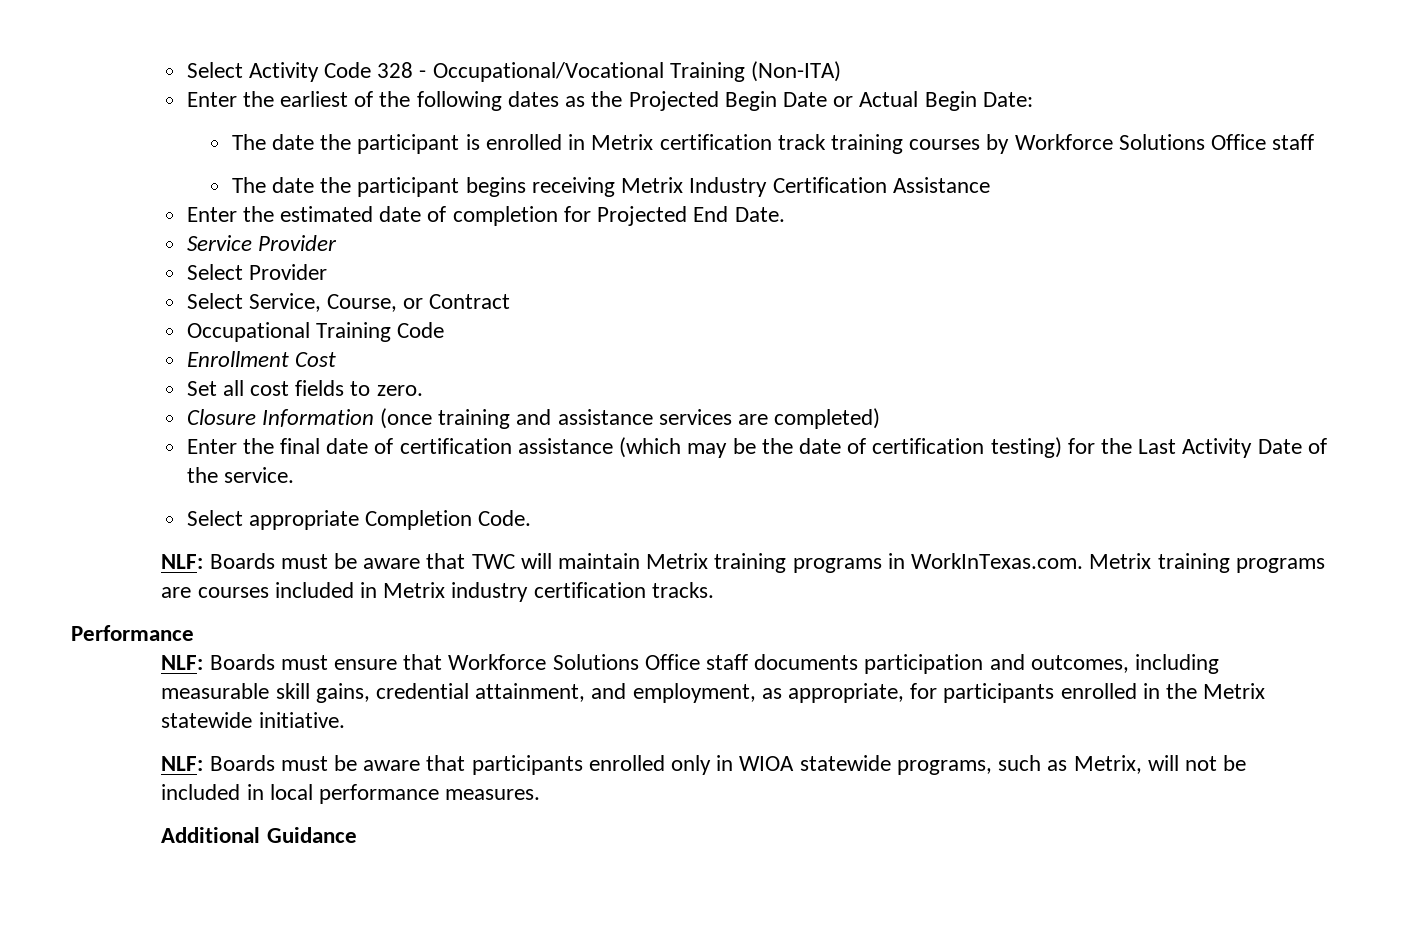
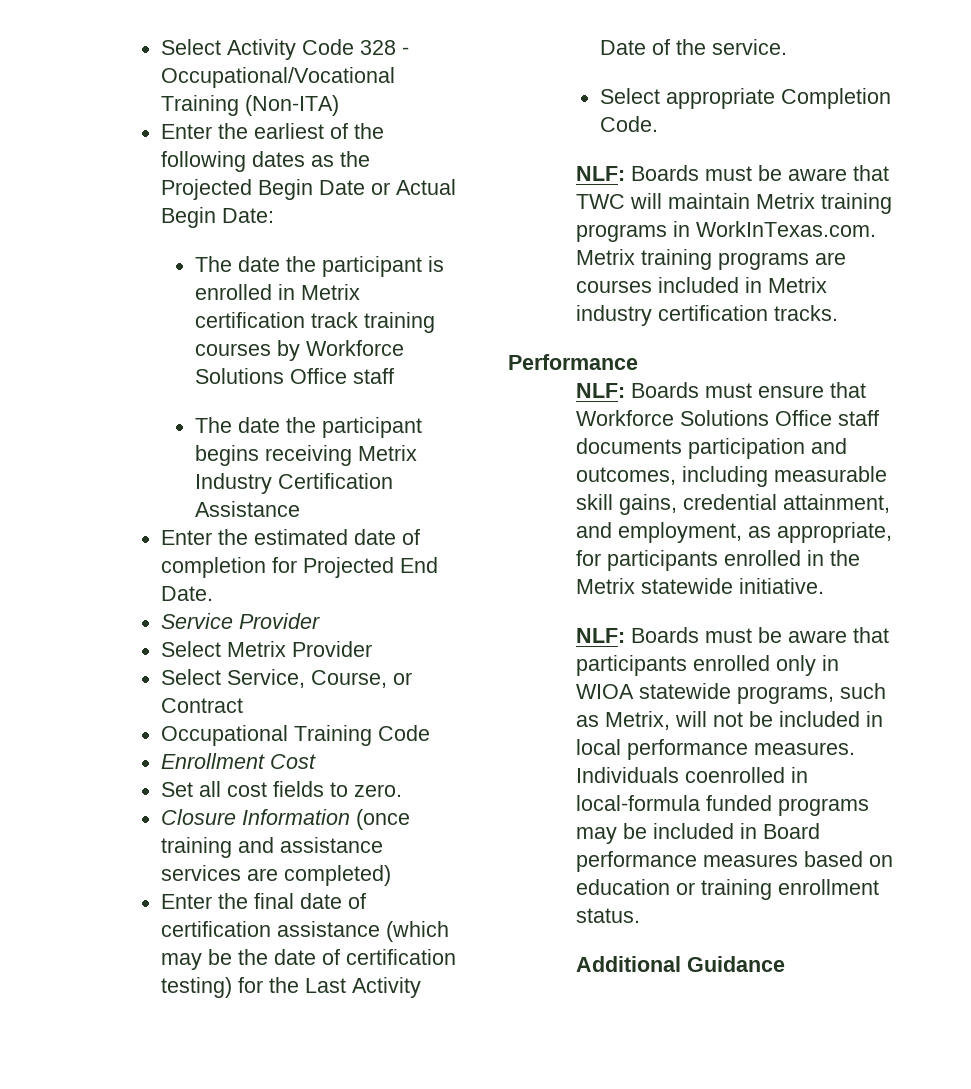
(243, 272) none -> [226,641,286,657] Metrix
(541, 794) none -> [576,767,809,783] [576,795,870,816] [576,823,821,844] [576,851,894,872] [576,879,880,900] [576,908,641,923] Individuals coenrolled in local-formula funded programs may be included in Board performance measures based on education or training enrollment status.

